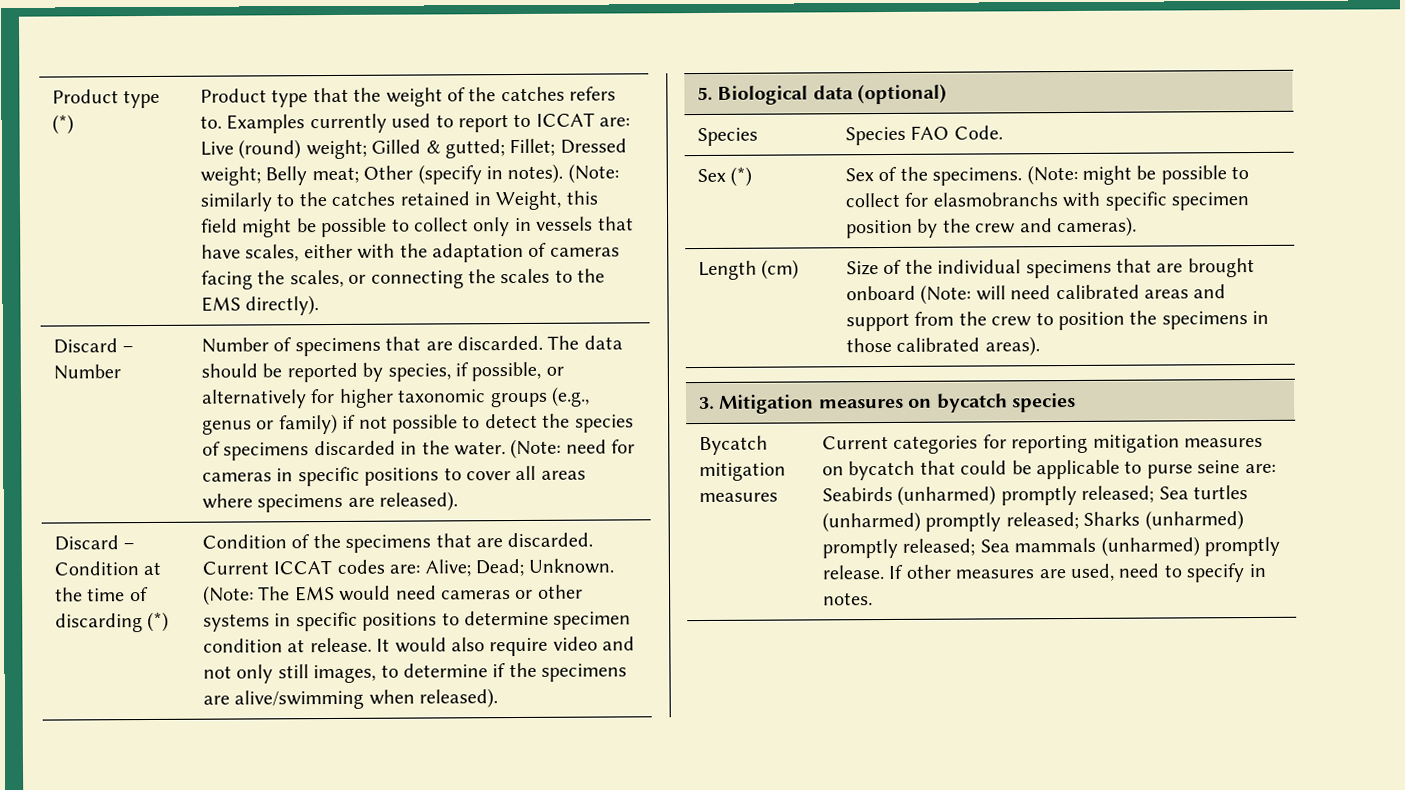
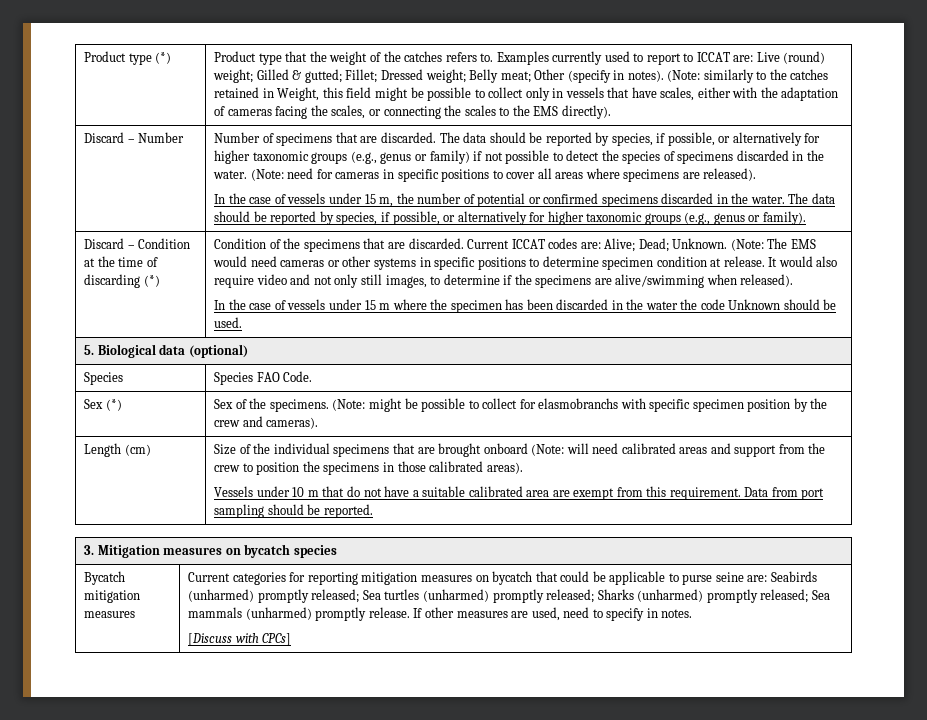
(459, 501) none -> [214,193,835,207] [214,211,806,225] // In the case of vessels under 15 m, the number of potential or confirmed specimens discarded in the water. The data should be reported by species, if possible, or alternatively for higher taxonomic groups (e.g., genus or family).
(499, 698) none -> [214,299,837,313] [214,317,243,328] // In the case of vessels under 15 m where the specimen has been discarded in the water the code Unknown should be used.
(1040, 346) none -> [214,486,825,500] [214,504,373,518] // Vessels under 10 m that do not have a suitable calibrated area are exempt from this requirement. Data from port sampling should be reported.
(873, 599) none -> [188,633,292,646] // [Discuss with CPCs]

